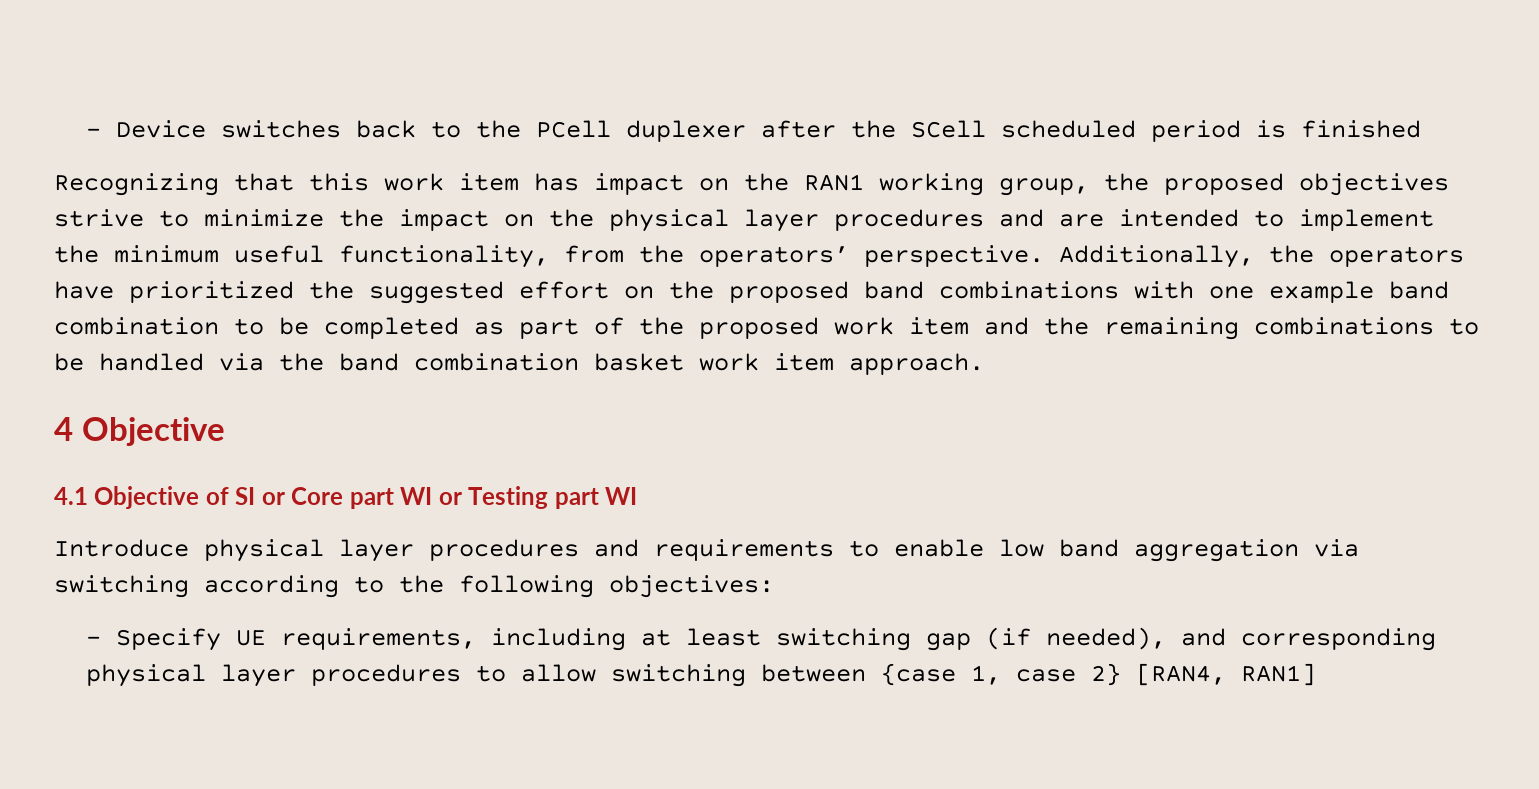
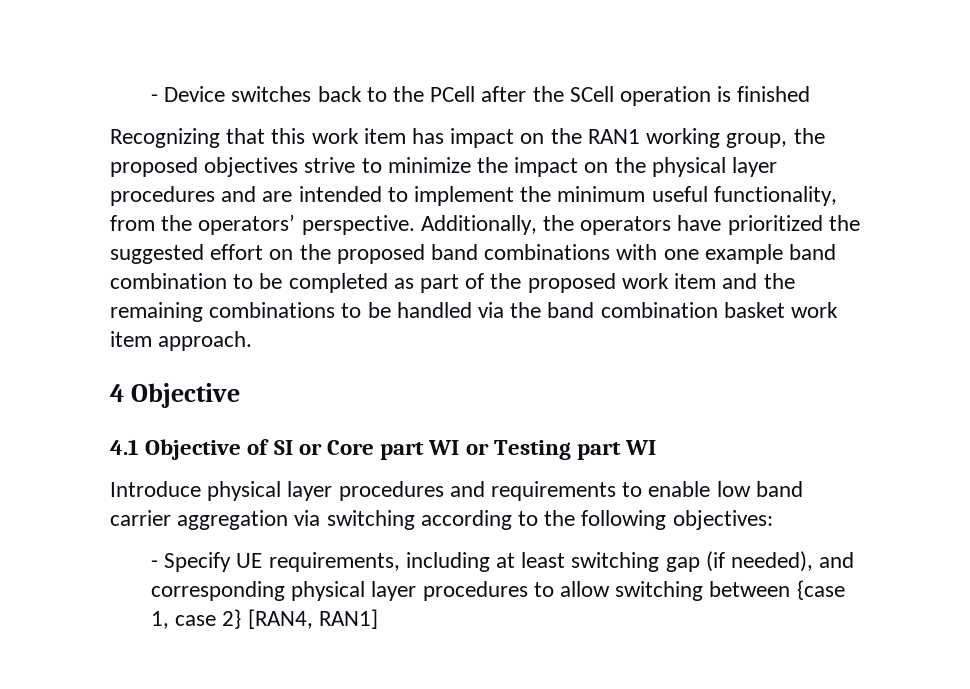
[626,120,747,142] duplexer -> (476, 94) none
[1001,120,1242,142] scheduled period -> [620,86,712,106] operation
(1119, 548) none -> [110,510,171,526] carrier

